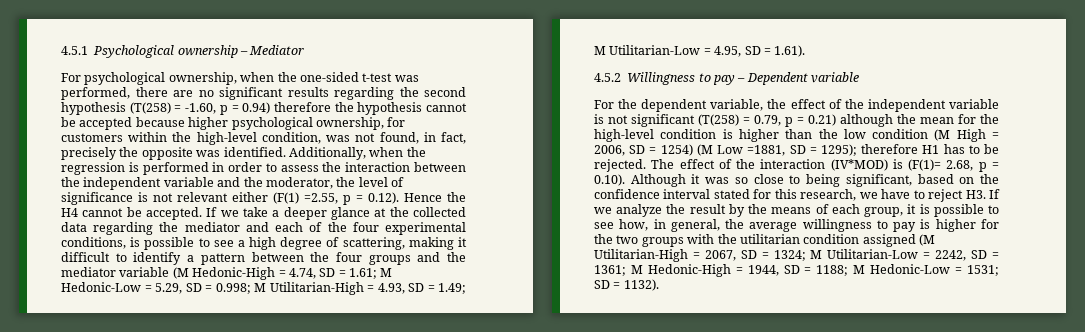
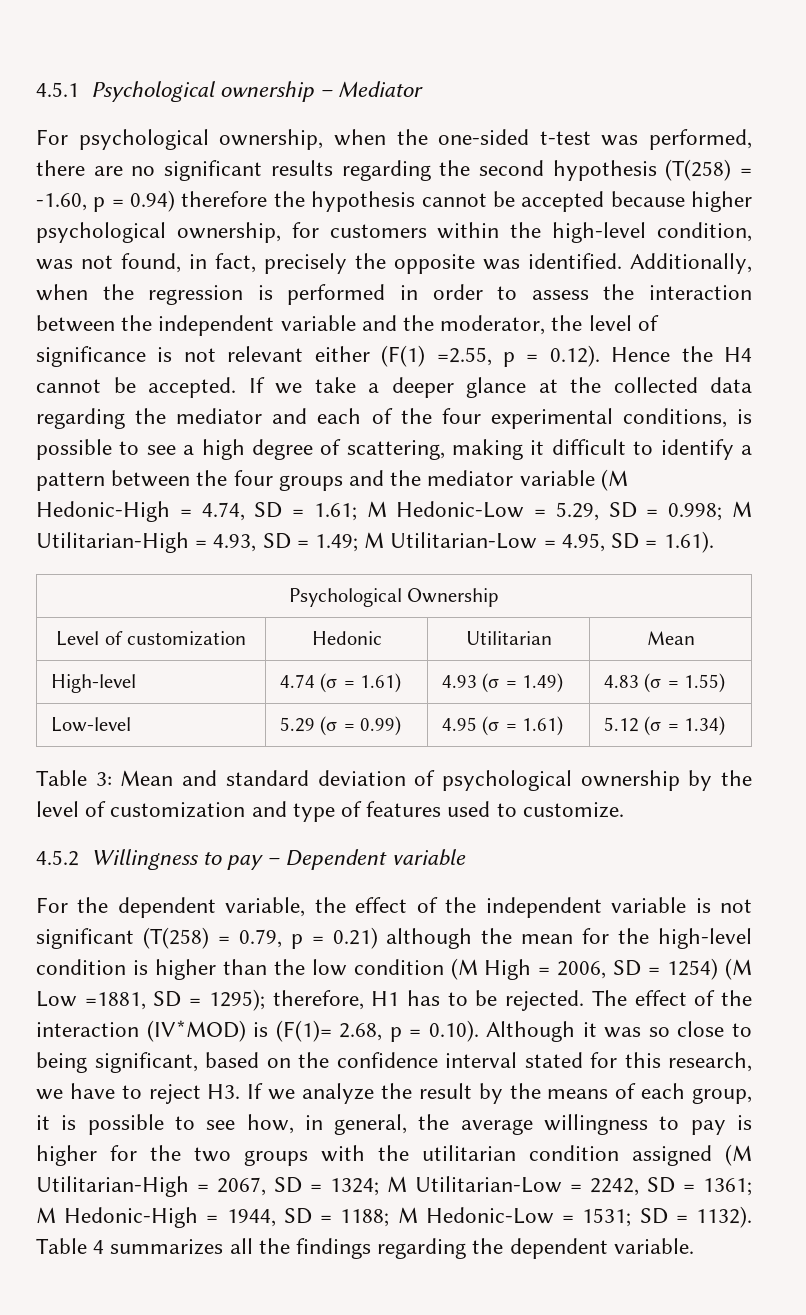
(806, 51) none -> [288,588,500,607] [56,631,246,646] [311,631,382,645] [465,631,552,645] [646,631,695,645] [50,674,136,693] [279,673,402,693] [441,673,564,693] [603,673,726,693] [50,717,131,732] [279,716,402,736] [441,716,564,736] [603,716,726,736] [36,770,752,791] [36,801,624,822] // Psychological Ownership // Level of customization | Hedonic | Utilitarian | Mean // High-level | 4.74 (σ = 1.61) | 4.93 (σ = 1.49) | 4.83 (σ = 1.55) // Low-level | 5.29 (σ = 0.99) | 4.95 (σ = 1.61) | 5.12 (σ = 1.34) // Table 3: Mean and standard deviation of psychological ownership by the level of customization and type of features used to customize.
[861,144,919,154] therefore -> [272,990,364,1010] therefore,
(659, 285) none -> [36,1238,694,1259] Table 4 summarizes all the findings regarding the dependent variable.

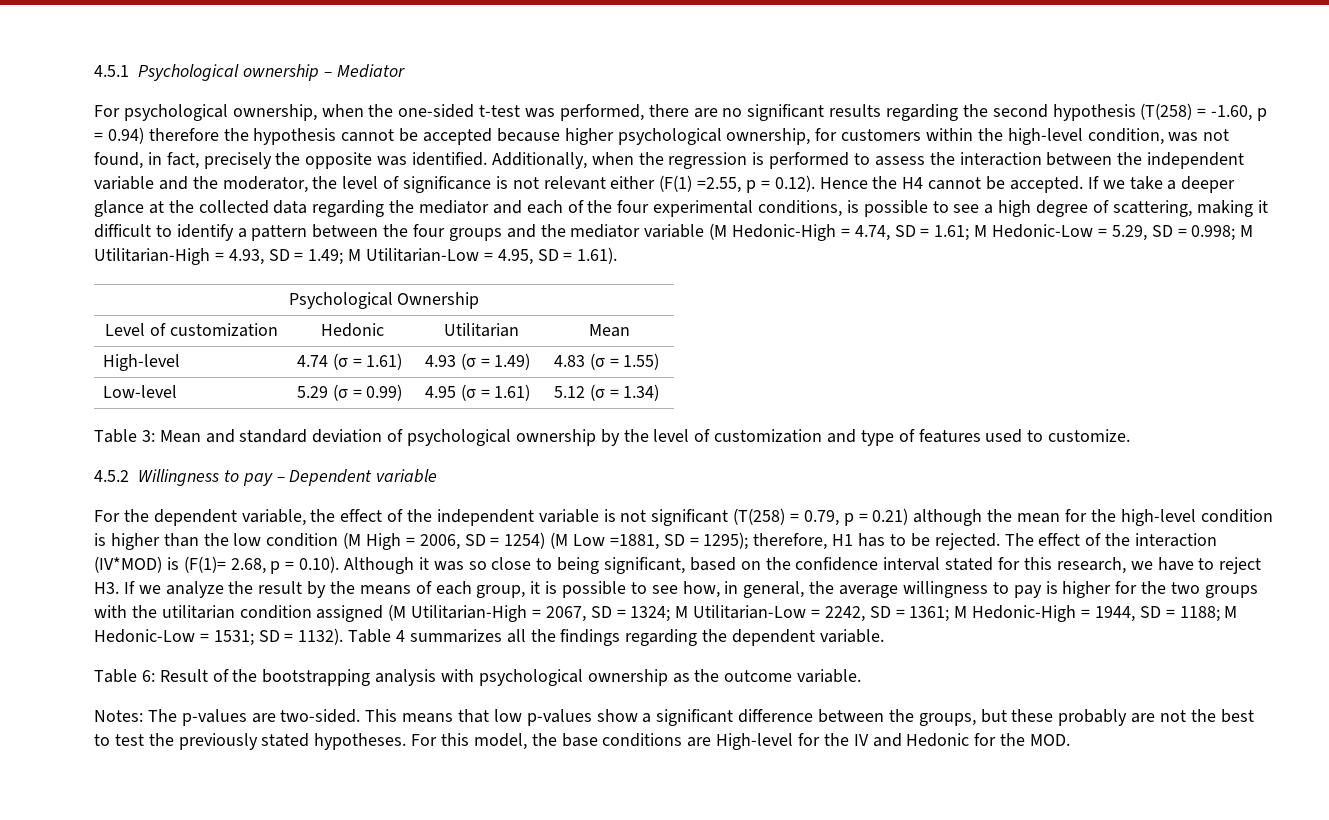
[400,284,483,300] in order -> (850, 160) none
(694, 1246) none -> [94,669,862,686] [94,709,1254,726] [94,733,1071,750] // Table 6: Result of the bootstrapping analysis with psychological ownership as the outcome variable. // Notes: The p-values are two-sided. This means that low p-values show a significant difference between the groups, but these probably are not the best to test the previously stated hypotheses. For this model, the base conditions are High-level for the IV and Hedonic for the MOD.

